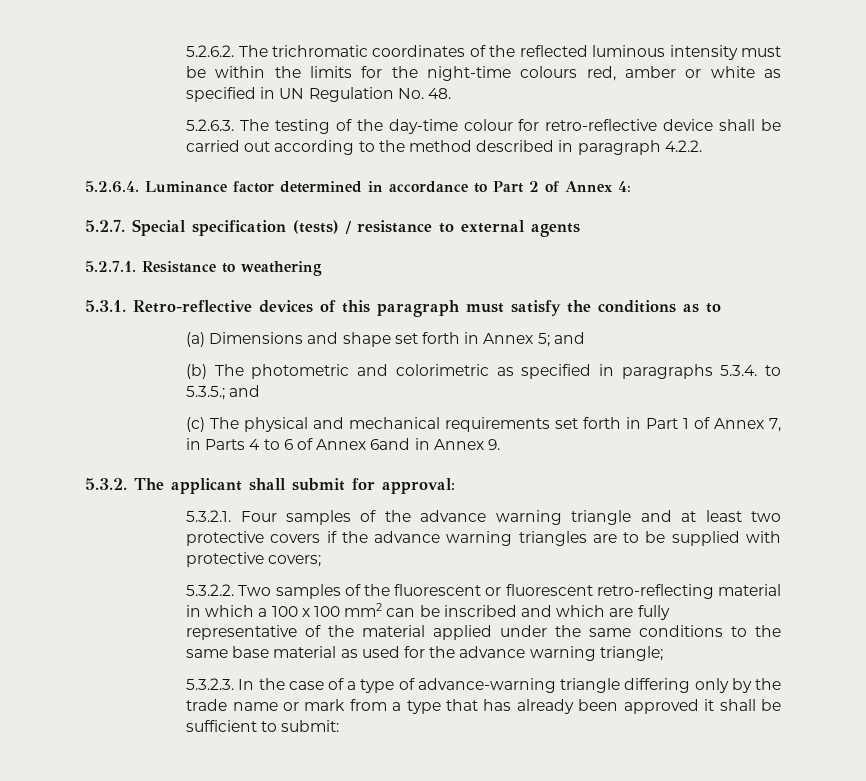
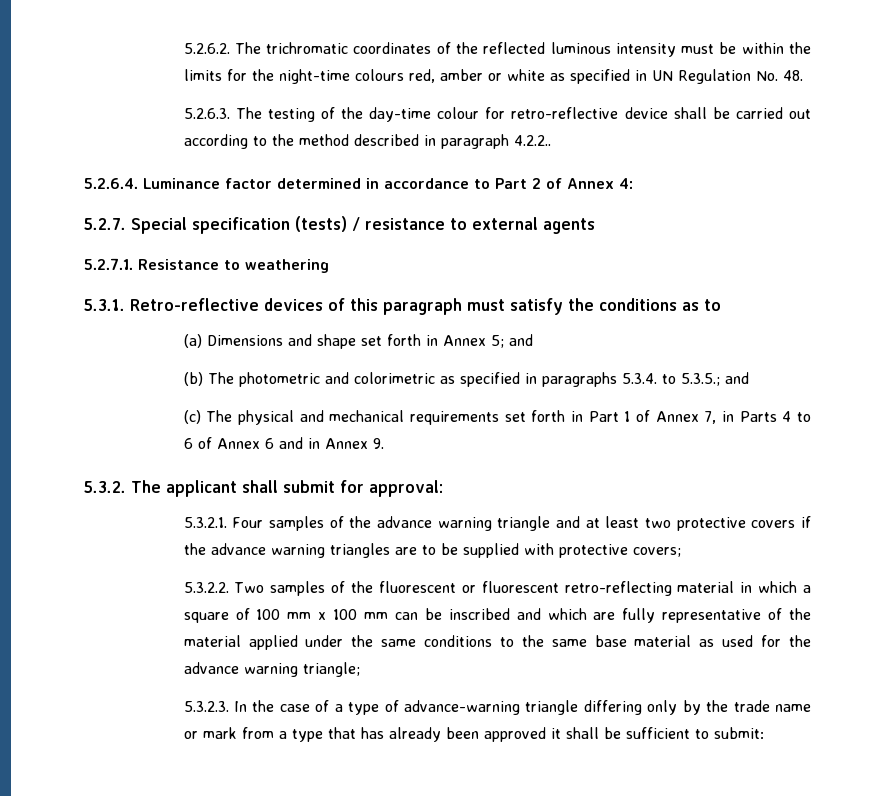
[664,140,702,152] 4.2.2. -> [513,135,551,146] 4.2.2..
[370,438,411,450] 6and -> [264,437,303,449] 6 and
[271,606,298,617] 100 -> [183,608,312,623] square of 100 mm
[344,603,383,617] mm2 -> [364,612,389,620] mm

